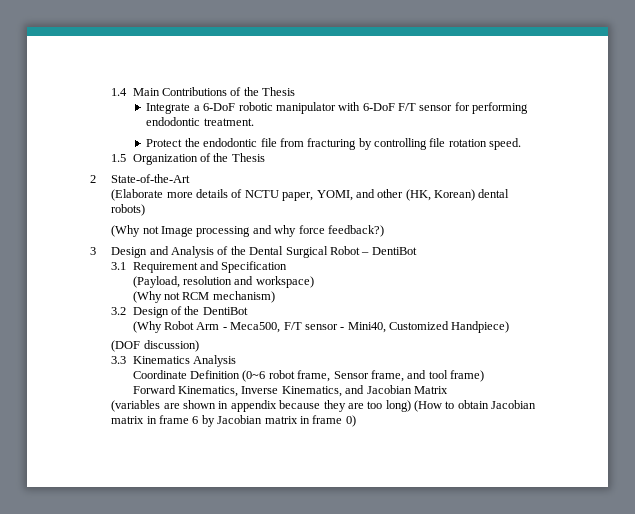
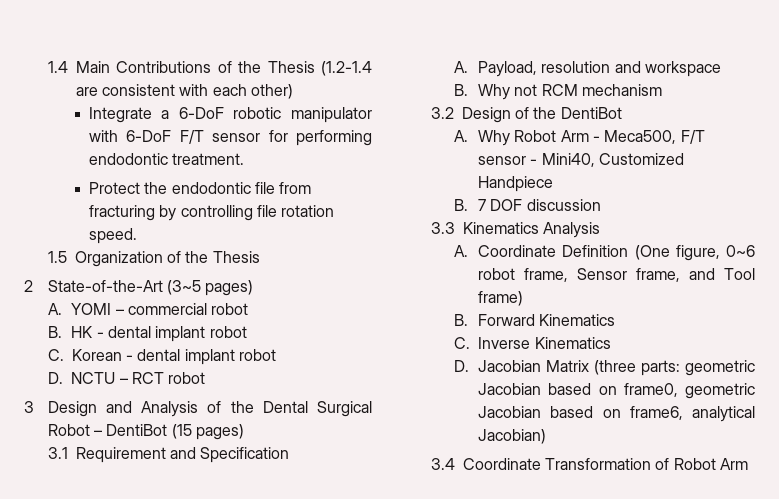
(296, 91) none -> [321,61,372,76] [75,84,293,99] (1.2-1.4 are consistent with each other)
[111,189,510,201] [111,204,146,216] [111,225,384,237] // (Elaborate more details of NCTU paper, YOMI, and other (HK, Korean) dental robots) // (Why not Image processing and why force feedback?) -> [166,280,254,296] [47,303,249,315] [47,326,247,342] [47,349,276,365] [47,372,206,384] (3~5 pages) // A. YOMI – commercial robot // B. HK - dental implant robot // C. Korean - dental implant robot // D. NCTU – RCT robot
(417, 251) none -> [171,424,244,440] (15 pages)
[132,276,314,288] [132,291,162,303] (Payload, resolution and workspace) // (Why -> [454,61,721,77] [454,84,511,100] A. Payload, resolution and workspace // B. Why
[212,291,275,303] mechanism) -> [581,84,662,96] mechanism
[132,321,162,333] (Why -> [454,130,511,146] A. Why
[451,321,510,333] [111,340,199,352] Handpiece) // (DOF discussion) -> [478,176,554,192] [454,199,601,211] Handpiece // B. 7 DOF discussion
(237, 361) none -> [454,245,469,257] A.
[242,370,266,382] (0~6 -> [634,245,755,261] (One figure, 0~6
[428,370,448,379] tool -> [724,268,755,280] Tool
[132,385,448,397] [111,400,537,412] [111,415,356,427] Forward Kinematics, Inverse Kinematics, and Jacobian Matrix // (variables are shown in appendix because they are too long) (How to obtain Jacobian matrix in frame 6 by Jacobian matrix in frame 0) -> [454,314,616,326] [454,337,611,349] [454,360,755,376] [478,383,755,399] [478,406,755,422] [478,429,547,444] [430,458,748,470] B. Forward Kinematics // C. Inverse Kinematics // D. Jacobian Matrix (three parts: geometric Jacobian based on frame0, geometric Jacobian based on frame6, analytical Jacobian) // 3.4 Coordinate Transformation of Robot Arm

